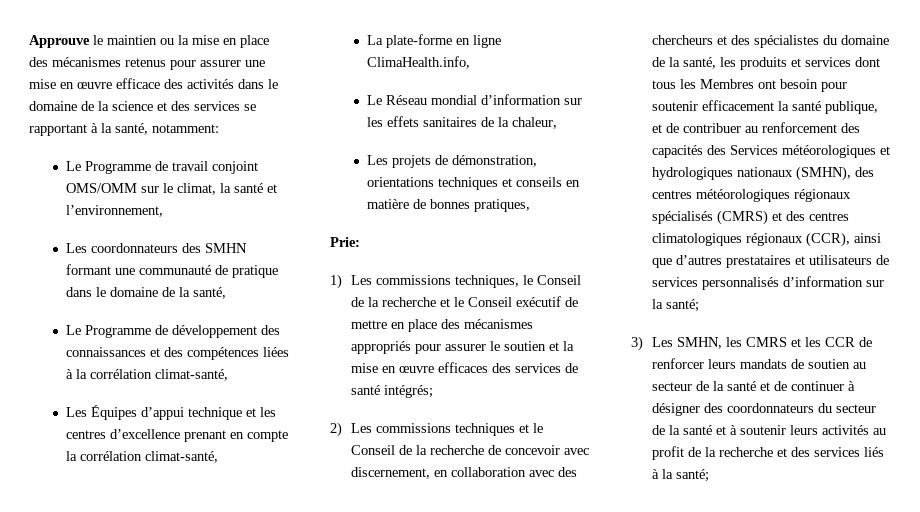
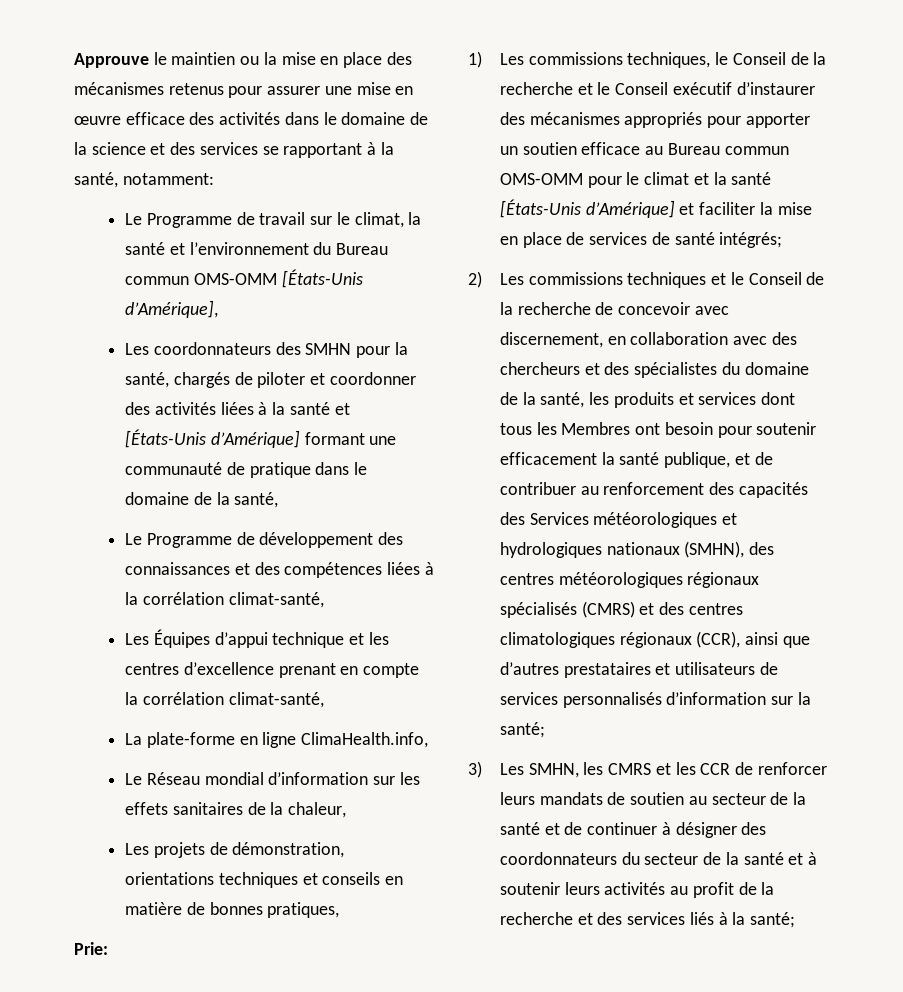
[211,161,258,174] [65,183,137,193] conjoint OMS/OMM -> (306, 218) none
[65,205,163,217] [65,243,247,253] l’environnement, // Les coordonnateurs des SMHN -> [189,242,389,255] [125,269,363,288] [125,300,219,318] [125,342,408,358] [125,372,416,388] [125,402,350,415] [125,429,300,448] l’environnement du Bureau commun OMS-OMM [États-Unis d’Amérique], // Les coordonnateurs des SMHN pour la santé, chargés de piloter et coordonner des activités liées à la santé et [États-Unis d’Amérique]
[564,297,578,307] [350,319,533,332] [350,341,574,354] [350,362,511,373] de mettre en place des mécanismes appropriés pour assurer le soutien et la mise en œuvre efficaces des -> [736,82,815,95] [499,112,810,128] [499,142,789,155] [499,172,772,188] [499,199,812,218] [499,232,585,248] d’instaurer des mécanismes appropriés pour apporter un soutien efficace au Bureau commun OMS-OMM pour le climat et la santé [États-Unis d’Amérique] et faciliter la mise en place de

